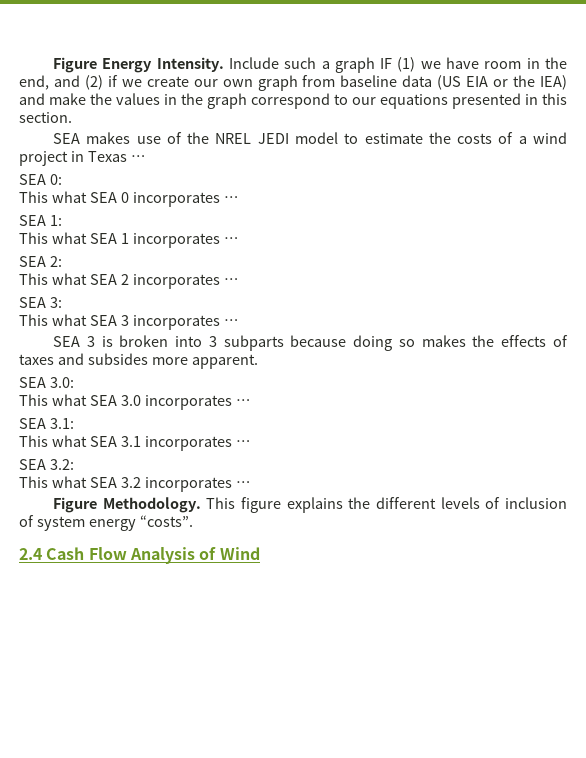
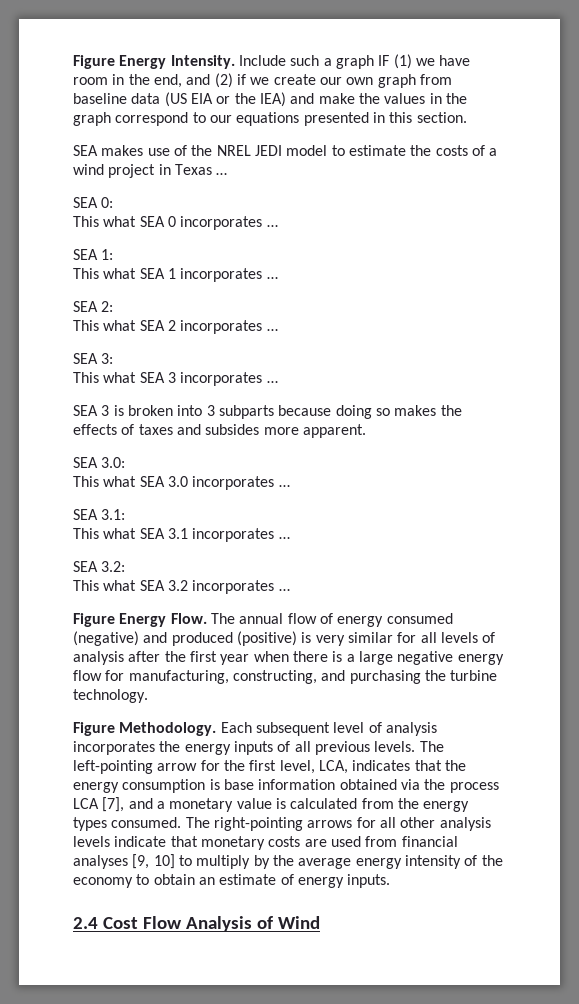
[102,497,568,513] [19,515,193,531] Methodology. This figure explains the different levels of inclusion of system energy “costs”. -> [119,613,453,627] [73,631,496,646] [73,651,504,665] [73,670,498,684] [73,689,148,703] [73,722,437,736] [73,741,444,755] [73,760,466,774] [73,779,499,793] [73,797,470,812] [73,817,491,831] [73,836,458,850] [73,854,503,869] [73,874,391,888] Energy Flow. The annual flow of energy consumed (negative) and produced (positive) is very similar for all levels of analysis after the first year when there is a large negative energy flow for manufacturing, constructing, and purchasing the turbine technology. // Figure Methodology. Each subsequent level of analysis incorporates the energy inputs of all previous levels. The left-pointing arrow for the first level, LCA, indicates that the energy consumption is base information obtained via the process LCA [7], and a monetary value is calculated from the energy types consumed. The right-pointing arrows for all other analysis levels indicate that monetary costs are used from financial analyses [9, 10] to multiply by the average energy intensity of the economy to obtain an estimate of energy inputs.
[46,547,85,560] Cash -> [102,917,138,929] Cost

